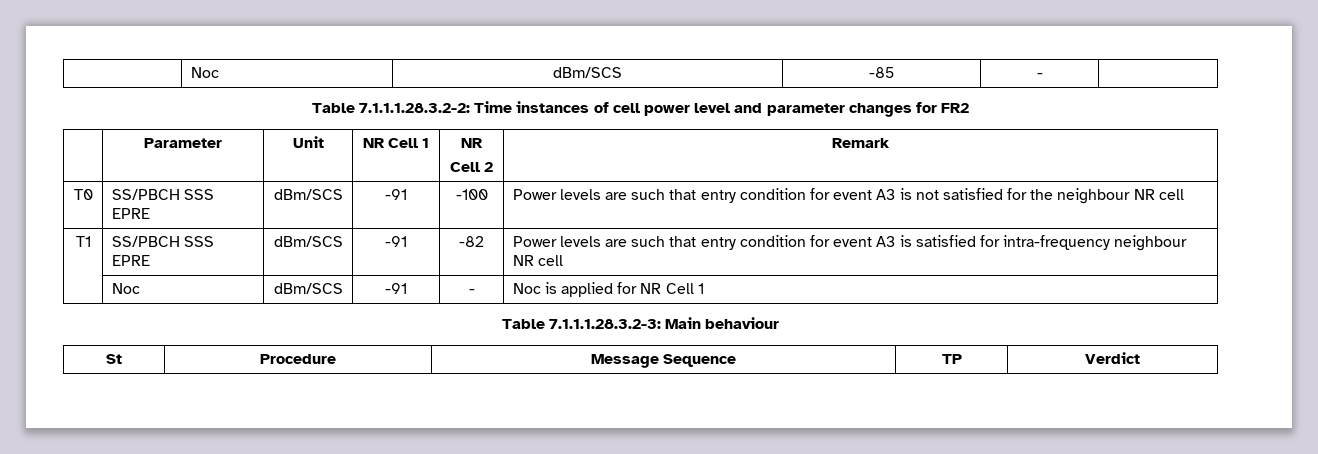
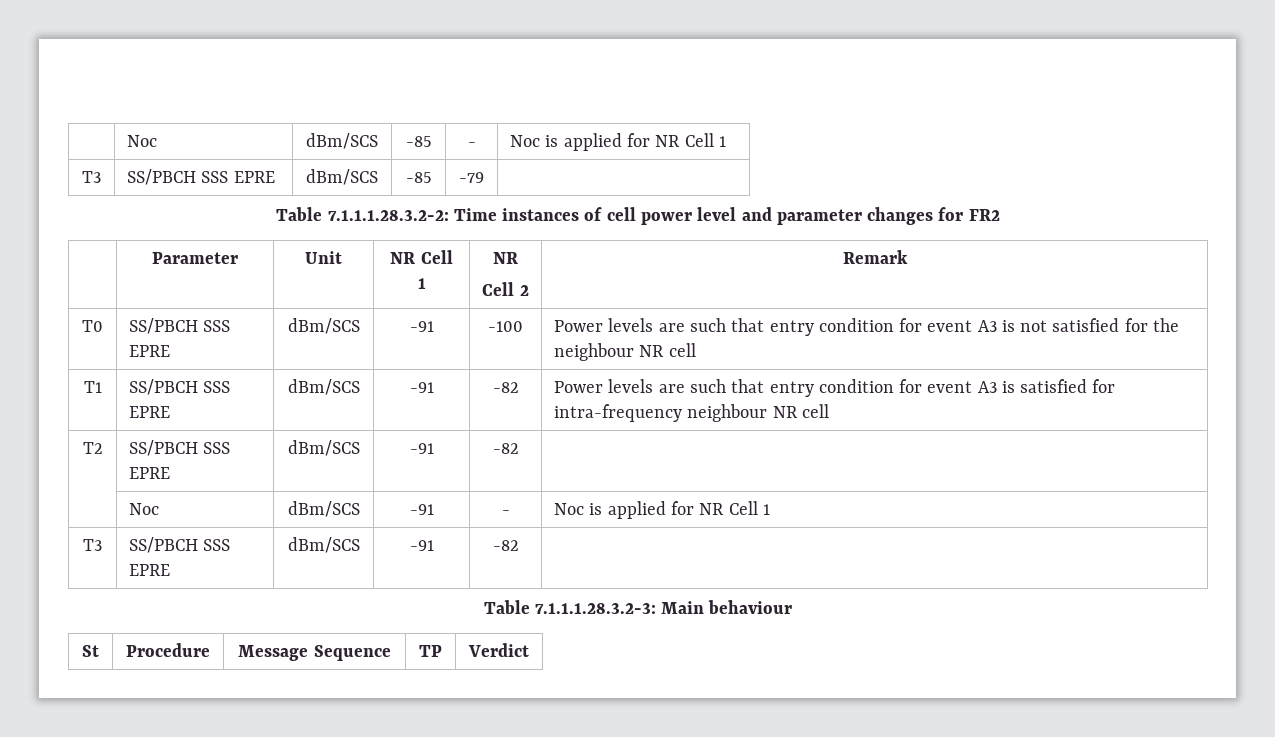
(1043, 75) none -> [510,133,726,151] [82,171,101,183] [127,169,275,185] [306,169,378,185] [405,172,432,183] [459,172,484,183] | Noc is applied for NR Cell 1 // T3 | SS/PBCH SSS EPRE | dBm/SCS | -85 | -79
(563, 260) none -> [82,442,103,454] [129,440,231,456] [129,467,171,479] [287,440,360,456] [409,443,434,454] [492,443,519,454] // T2 | SS/PBCH SSS EPRE | dBm/SCS | -91 | -82 |
(704, 288) none -> [83,539,102,551] [129,537,231,553] [129,564,171,576] [287,537,360,553] [409,540,434,551] [492,540,519,551] // T3 | SS/PBCH SSS EPRE | dBm/SCS | -91 | -82 |

